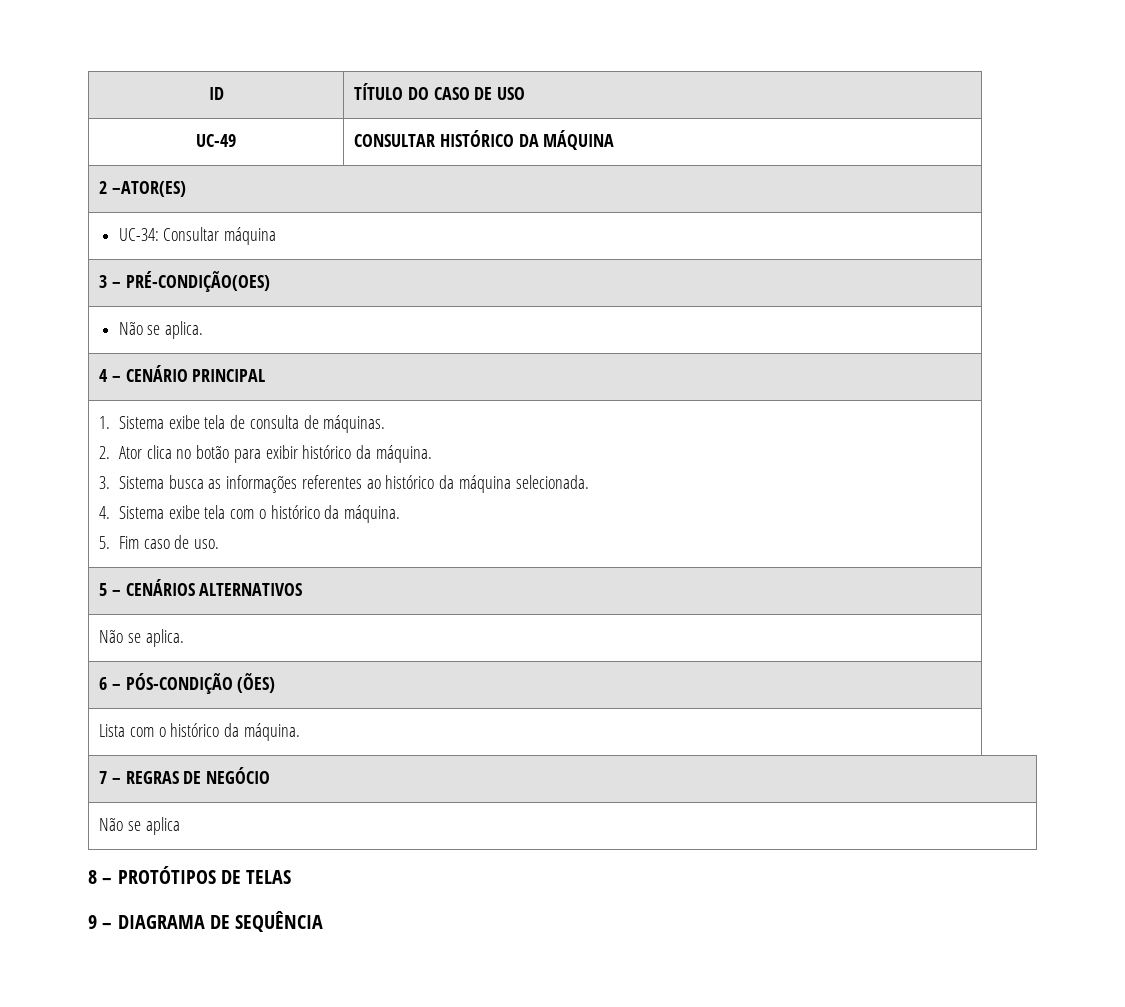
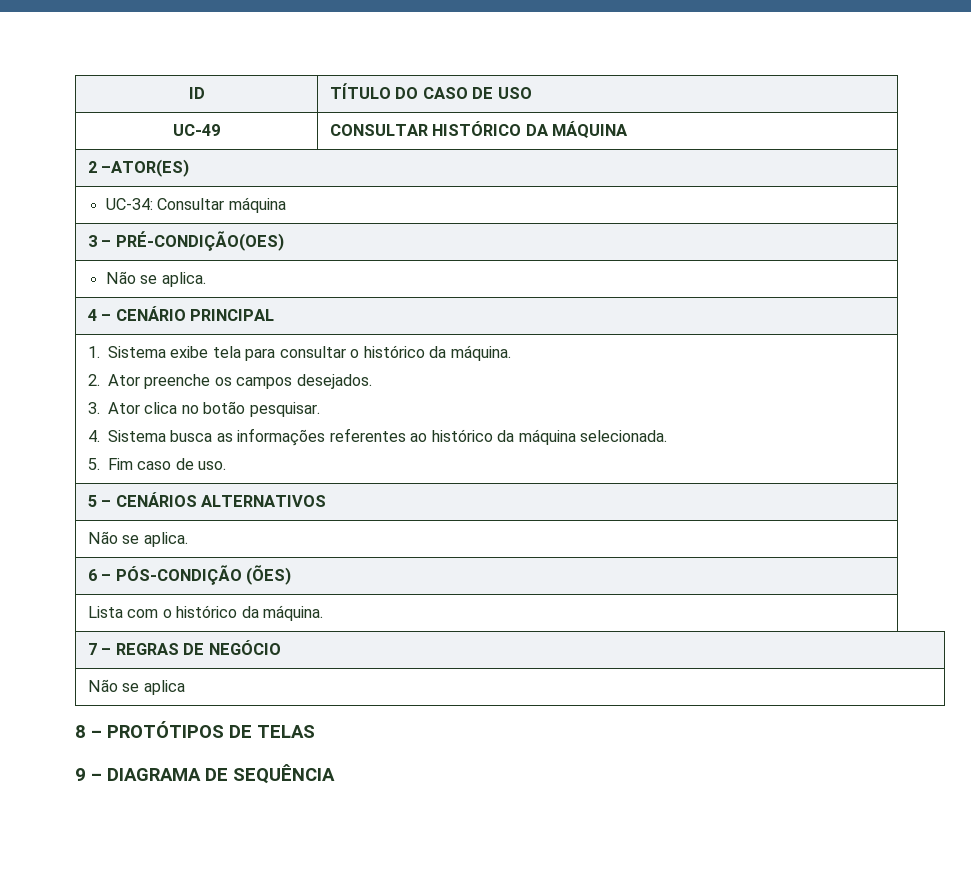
[230,415,386,433] [99,445,432,463] [99,476,111,489] de consulta de máquinas. // 2. Ator clica no botão para exibir histórico da máquina. // 3. -> [245,345,511,361] [87,374,372,389] [87,401,320,417] [87,430,100,442] para consultar o histórico da máquina. // 2. Ator preenche os campos desejados. // 3. Ator clica no botão pesquisar. // 4.
[99,505,401,523] // 4. Sistema exibe tela com o histórico da máquina. -> (668, 436) none

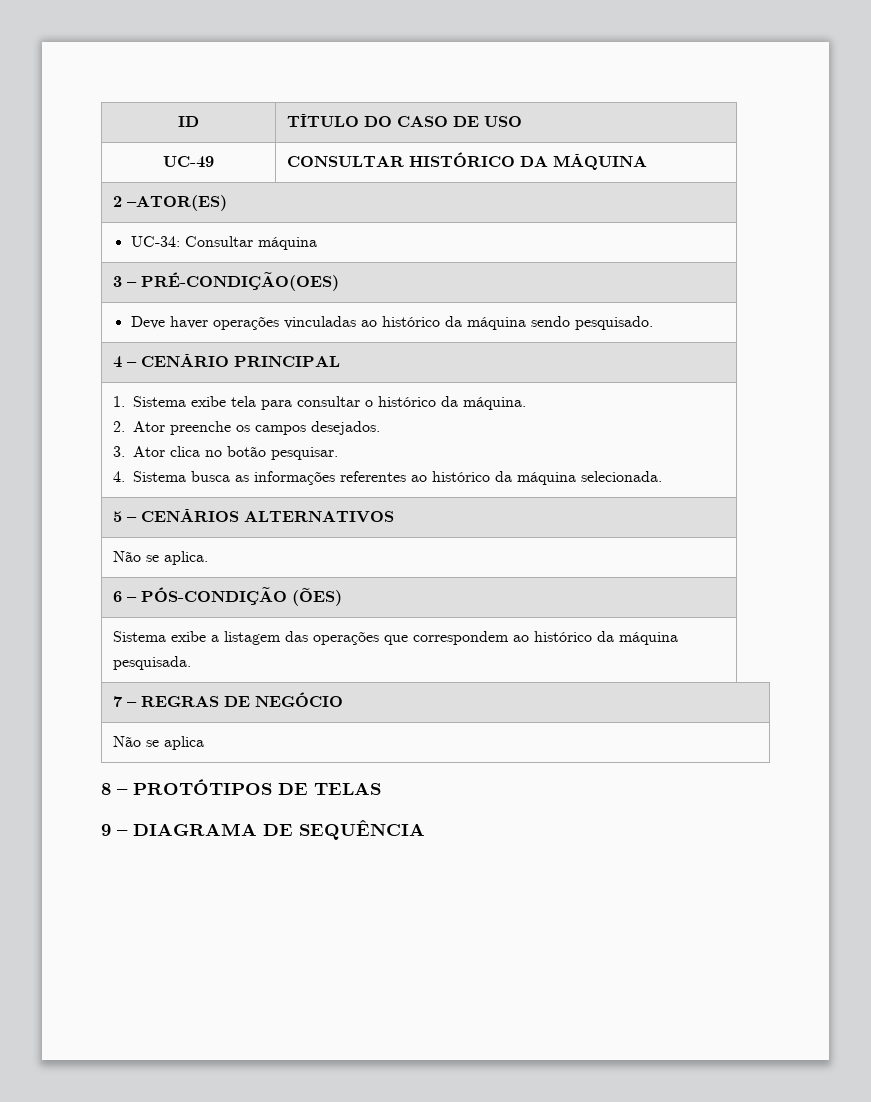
[105,271,206,287] Não se aplica. -> [130,316,653,330] Deve haver operações vinculadas ao histórico da máquina sendo pesquisado.
[87,458,227,470] // 5. Fim caso de uso. -> (663, 476) none
[87,605,323,621] Lista com o histórico da máquina. -> [113,631,679,645] [113,656,192,670] Sistema exibe a listagem das operações que correspondem ao histórico da máquina pesquisada.

